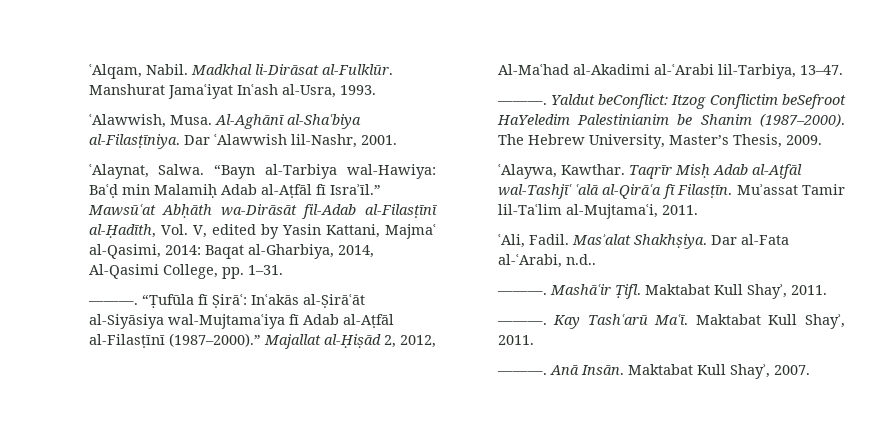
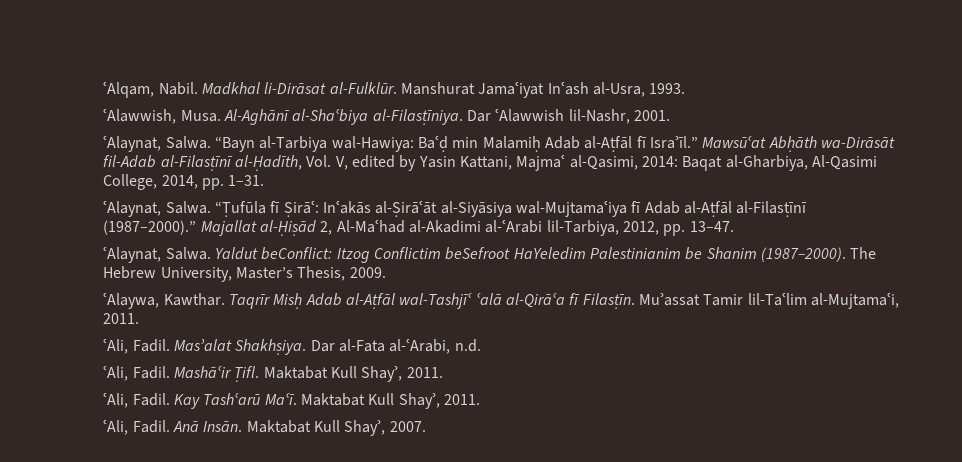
[337,245,374,258] 2014, -> (808, 163) none
(218, 271) none -> [161,175,198,189] 2014,
[87,301,138,305] ———. -> [103,200,211,217] ʿAlaynat, Salwa.
[400,335,437,348] 2012, -> (333, 228) none
(796, 71) none -> [622,221,686,236] 2012, pp.
[496,101,547,105] ———. -> [103,246,211,263] ʿAlaynat, Salwa.
[565,254,596,265] [496,291,547,295] n.d.. // ———. -> [454,339,481,352] [103,365,170,381] n.d. // ʿAli, Fadil.
[496,321,547,325] ———. -> [103,392,170,408] ʿAli, Fadil.
[496,371,547,375] ———. -> [103,419,170,435] ʿAli, Fadil.

